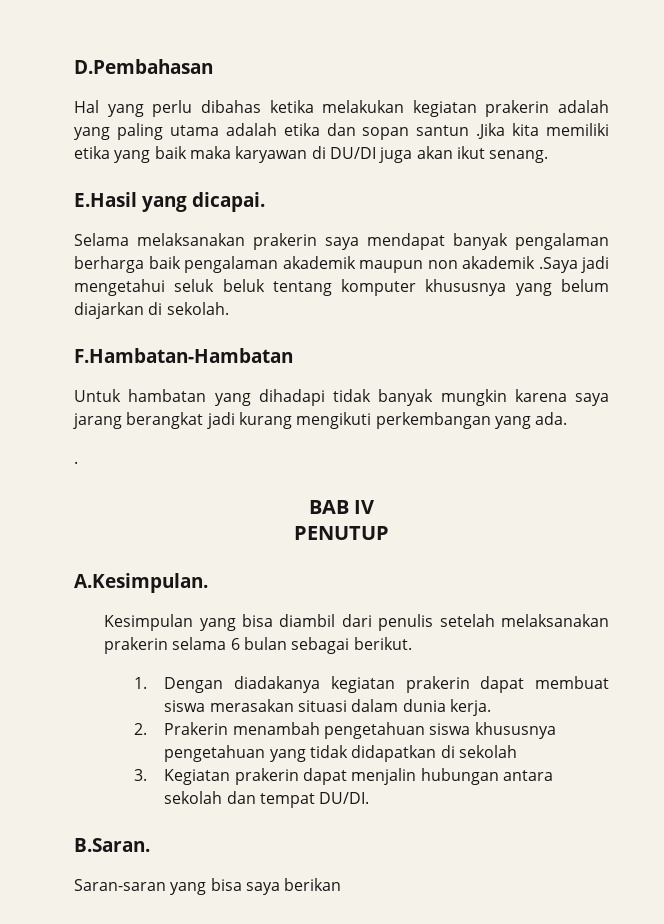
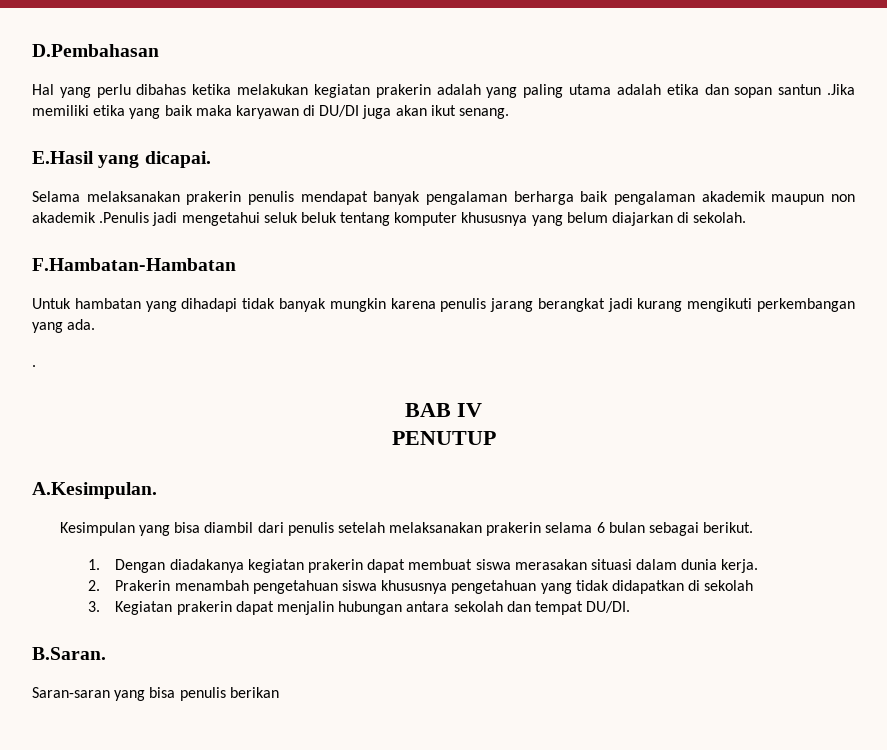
[512,123,540,136] kita -> (856, 89) none
[325,237,359,250] saya -> [247,191,294,205] penulis
[538,257,578,273] .Saya -> [99,212,150,223] .Penulis
[575,393,609,406] saya -> [440,298,487,312] penulis
[245,882,280,895] saya -> [179,687,226,701] penulis

